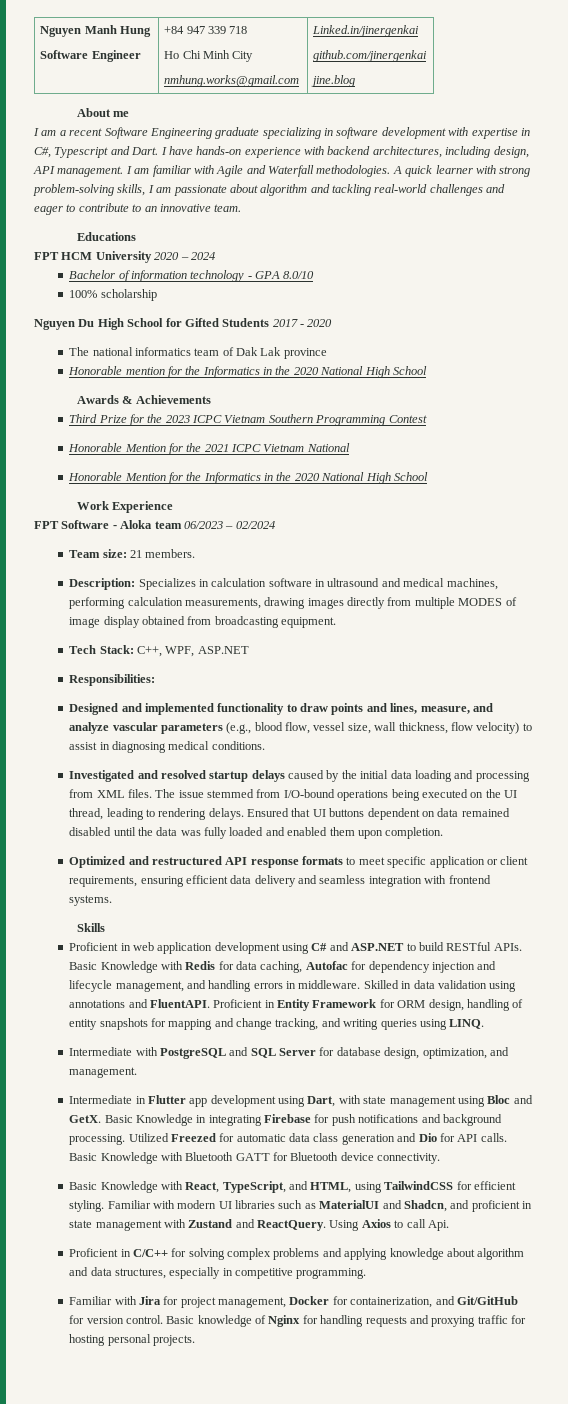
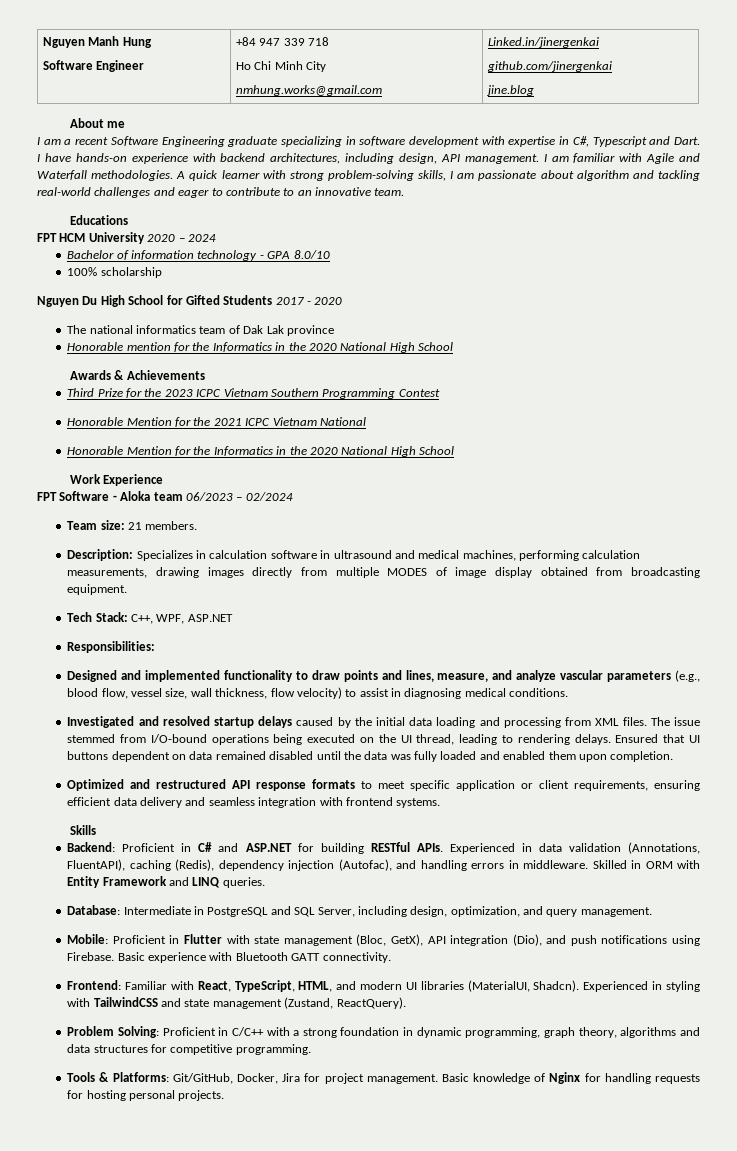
[69,942,522,954] [69,961,497,973] [69,980,184,992] Proficient in web application development using C# and ASP.NET to build RESTful APIs. Basic Knowledge with Redis for data caching, Autofac for dependency injection and lifecycle management, -> [67,842,700,854] [67,859,392,871] Backend: Proficient in C# and ASP.NET for building RESTful APIs. Experienced in data validation (Annotations, FluentAPI), caching (Redis), dependency injection (Autofac),
[413,980,517,992] [69,999,524,1011] [69,1018,485,1030] [69,1047,381,1059] data validation using annotations and FluentAPI. Proficient in Entity Framework for ORM design, handling of entity snapshots for mapping and change tracking, and writing queries using LINQ. // Intermediate with PostgreSQL and SQL Server for database -> [645,860,700,869] [67,876,265,888] [67,905,407,917] ORM with Entity Framework and LINQ queries. // Database: Intermediate in PostgreSQL and SQL Server, including
(509, 1051) none -> [546,909,578,917] query
[69,1095,533,1107] [69,1114,502,1126] [69,1133,507,1145] [69,1152,374,1164] Intermediate in Flutter app development using Dart, with state management using Bloc and GetX. Basic Knowledge in integrating Firebase for push notifications and background processing. Utilized Freezed for automatic data class generation and Dio for API calls. Basic Knowledge with Bluetooth GATT for Bluetooth device -> [67,934,700,946] [67,952,321,963] Mobile: Proficient in Flutter with state management (Bloc, GetX), API integration (Dio), and push notifications using Firebase. Basic experience with Bluetooth GATT
[69,1181,158,1193] Basic Knowledge -> [67,980,168,990] Frontend: Familiar
[289,1181,516,1193] [69,1200,533,1212] [69,1219,449,1231] [69,1248,525,1260] [69,1267,367,1279] [69,1296,518,1308] [69,1315,163,1324] and HTML, using TailwindCSS for efficient styling. Familiar with modern UI libraries such as MaterialUI and Shadcn, and proficient in state management with Zustand and ReactQuery. Using Axios to call Api. // Proficient in C/C++ for solving complex problems and applying knowledge about algorithm and data structures, especially in competitive programming. // Familiar with Jira for project management, Docker for containerization, and Git/GitHub for version control. -> [298,980,701,992] [67,997,406,1009] [67,1026,701,1038] [67,1044,311,1055] [67,1072,438,1084] HTML, and modern UI libraries (MaterialUI, Shadcn). Experienced in styling with TailwindCSS and state management (Zustand, ReactQuery). // Problem Solving: Proficient in C/C++ with a strong foundation in dynamic programming, graph theory, algorithms and data structures for competitive programming. // Tools & Platforms: Git/GitHub, Docker, Jira for project management.
[409,1315,508,1327] and proxying traffic -> (700, 1079) none

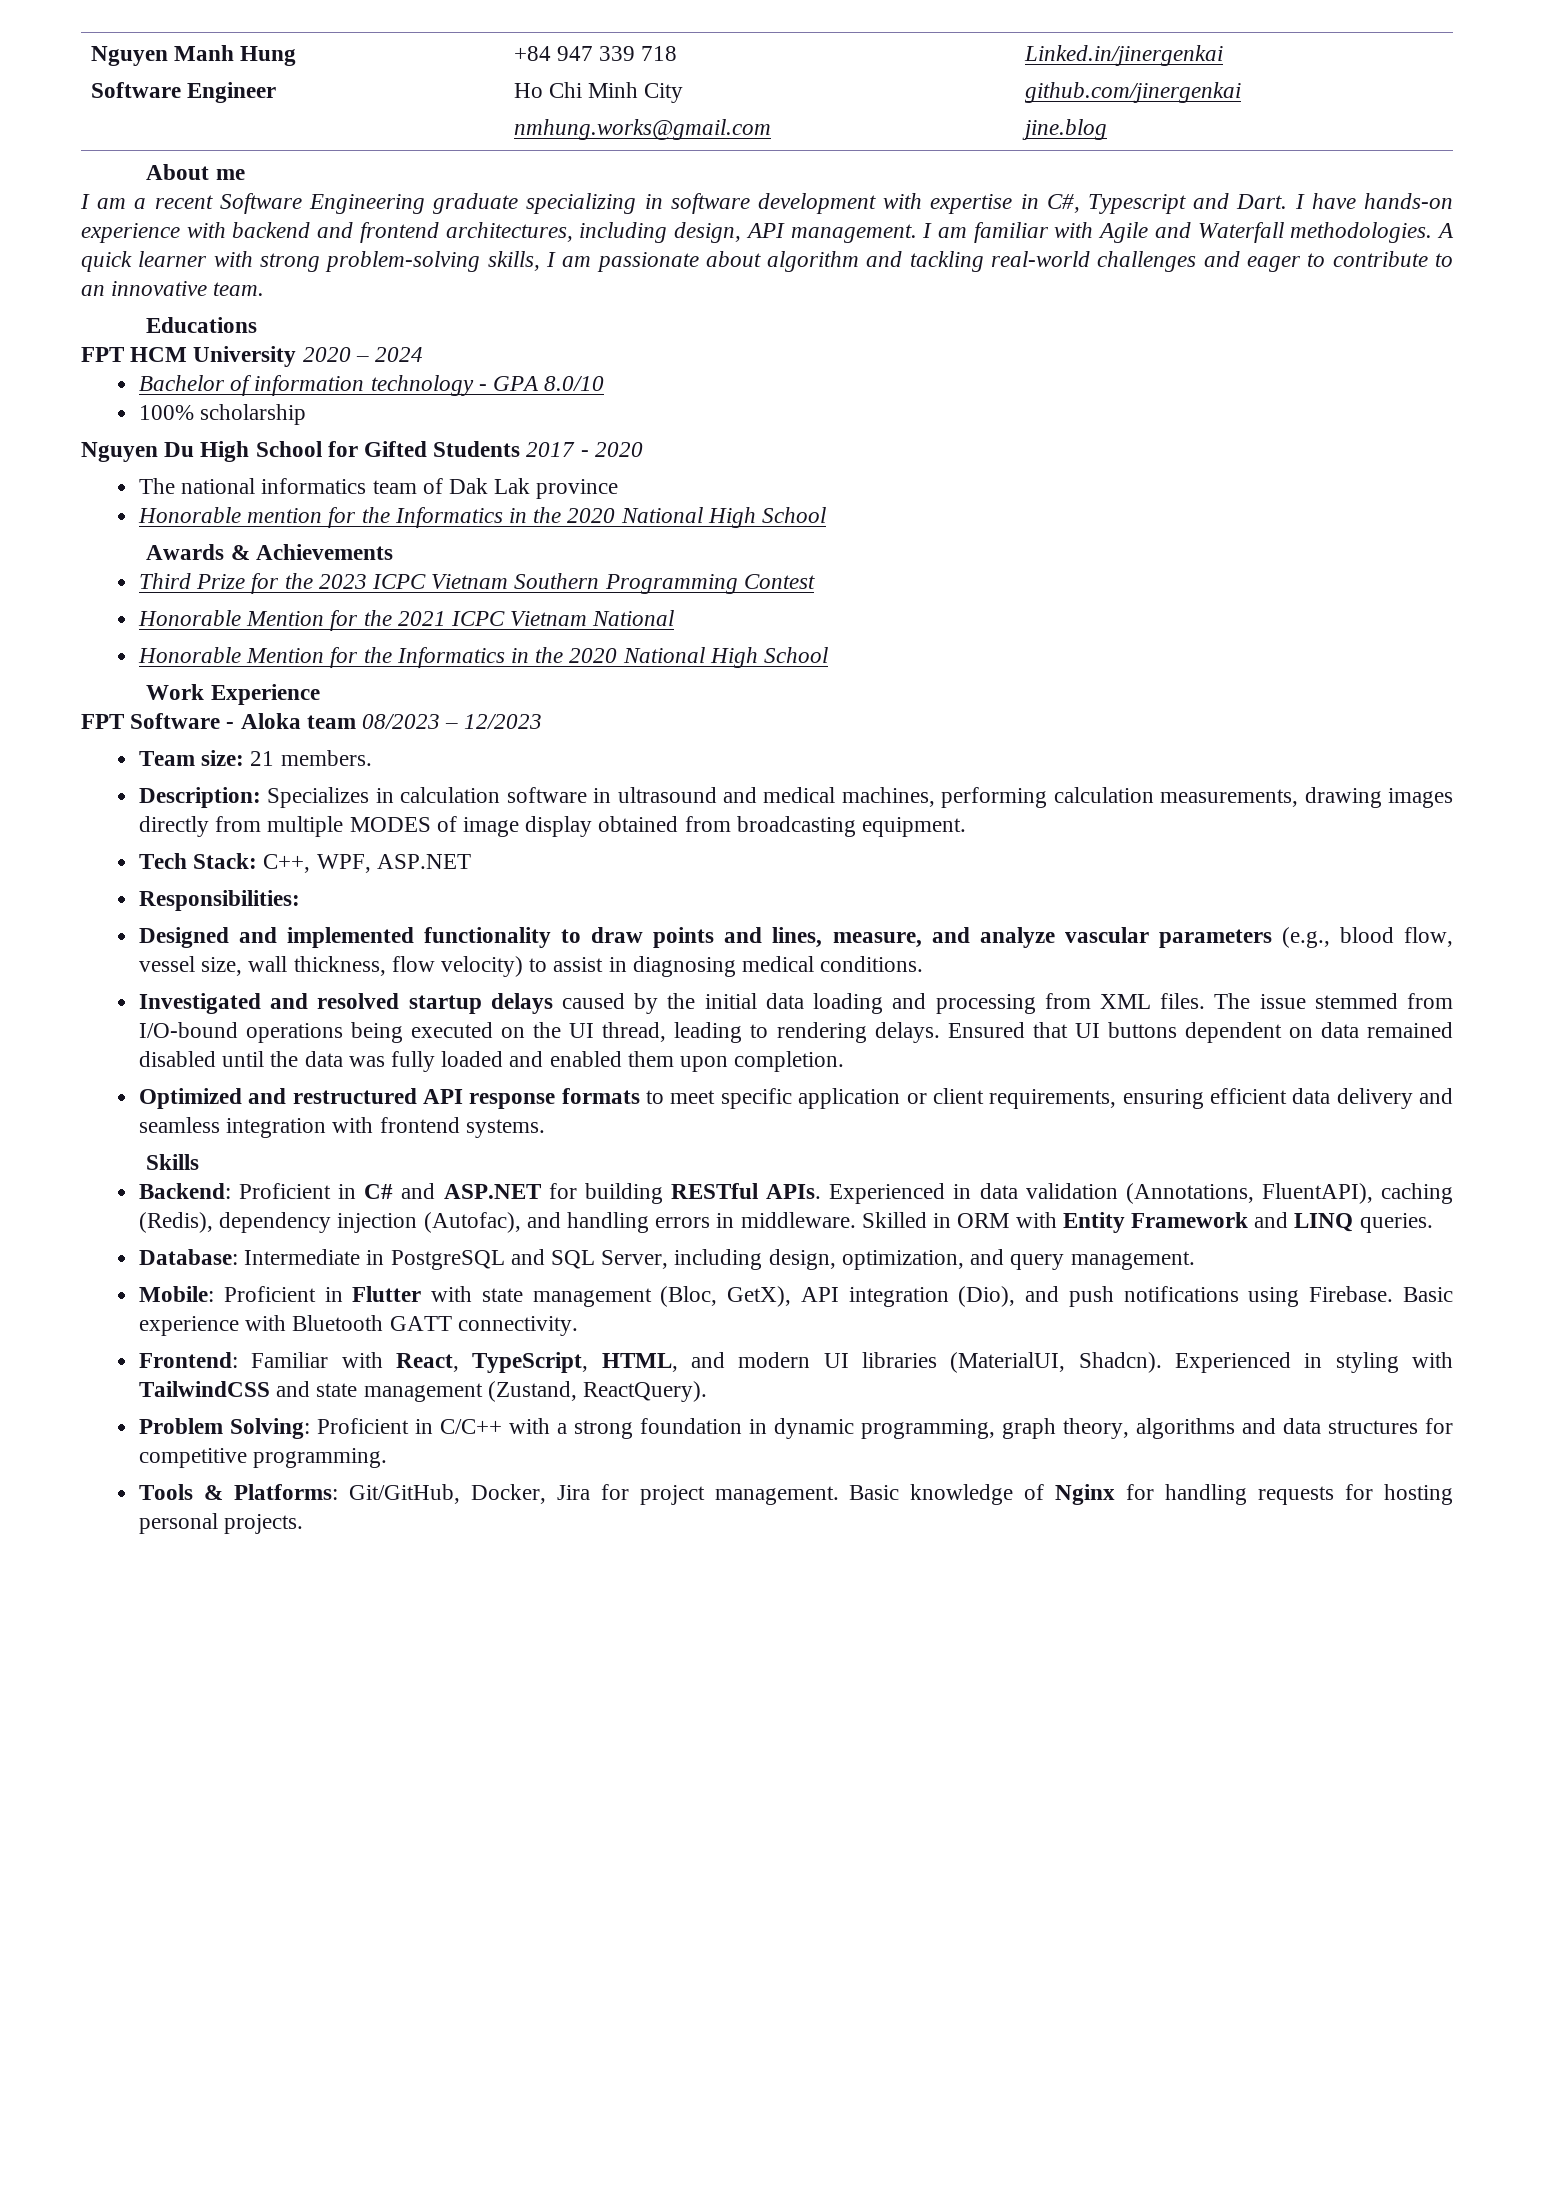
(266, 157) none -> [317,222,439,243] and frontend
[185,492,293,501] 06/2023 – 02/2024 -> [362,714,543,729] 08/2023 – 12/2023

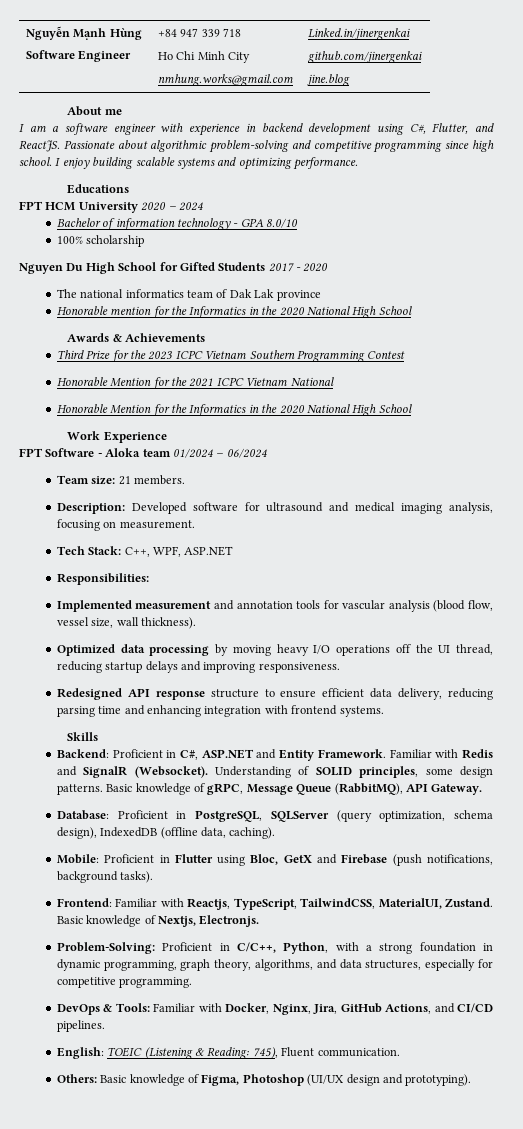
[90,45,296,66] Nguyen Manh Hung -> [25,26,142,40] Nguyễn Mạnh Hùng
[154,193,1454,214] [81,222,1454,243] [81,251,1453,272] [81,281,265,296] recent Software Engineering graduate specializing in software development with expertise in C#, Typescript and Dart. I have hands-on experience with backend and frontend architectures, including design, API management. I am familiar with Agile and Waterfall methodologies. A quick learner with strong problem-solving skills, I am passionate about algorithm and tackling real-world challenges and eager to contribute to an innovative team. -> [65,123,494,136] [19,140,494,153] [19,157,358,170] software engineer with experience in backend development using C#, Flutter, and ReactJS. Passionate about algorithmic problem-solving and competitive programming since high school. I enjoy building scalable systems and optimizing performance.
[362,714,543,729] 08/2023 – 12/2023 -> [172,448,267,458] 01/2024 – 06/2024
[267,787,1453,808] [138,816,967,837] Specializes in calculation software in ultrasound and medical machines, performing calculation measurements, drawing images directly from multiple MODES of image display obtained from broadcasting equipment. -> [131,502,493,514] [56,519,195,531] Developed software for ultrasound and medical imaging analysis, focusing on measurement.
[138,927,1454,948] [138,956,924,977] [138,993,1453,1014] [138,1022,1454,1043] [138,1051,845,1072] [138,1088,1453,1109] [138,1117,220,1133] Designed and implemented functionality to draw points and lines, measure, and analyze vascular parameters (e.g., blood flow, vessel size, wall thickness, flow velocity) to assist in diagnosing medical conditions. // Investigated and resolved startup delays caused by the initial data loading and processing from XML files. The issue stemmed from I/O-bound operations being executed on the UI thread, leading to rendering delays. Ensured that UI buttons dependent on data remained disabled until the data was fully loaded and enabled them upon completion. // Optimized and restructured API response formats to meet specific application or client requirements, ensuring efficient data delivery and seamless -> [56,600,494,612] [56,617,197,629] [56,644,494,656] [56,661,340,673] [56,688,494,700] [56,705,202,717] Implemented measurement and annotation tools for vascular analysis (blood flow, vessel size, wall thickness). // Optimized data processing by moving heavy I/O operations off the UI thread, reducing startup delays and improving responsiveness. // Redesigned API response structure to ensure efficient data delivery, reducing parsing time and enhancing
[364,1183,1453,1204] [138,1212,1433,1233] [138,1249,1195,1270] [138,1286,1453,1307] [138,1315,578,1336] [138,1352,1453,1373] [138,1381,708,1402] [138,1418,502,1439] C# and ASP.NET for building RESTful APIs. Experienced in data validation (Annotations, FluentAPI), caching (Redis), dependency injection (Autofac), and handling errors in middleware. Skilled in ORM with Entity Framework and LINQ queries. // Database: Intermediate in PostgreSQL and SQL Server, including design, optimization, and query management. // Mobile: Proficient in Flutter with state management (Bloc, GetX), API integration (Dio), and push notifications using Firebase. Basic experience with Bluetooth GATT connectivity. // Frontend: Familiar with React, TypeScript, HTML, and modern UI libraries (MaterialUI, Shadcn). Experienced in styling with TailwindCSS and state management (Zustand, ReactQuery). // Problem Solving: Proficient in C/C++ -> [180,749,493,761] [56,766,493,778] [56,783,483,795] [56,810,493,822] [56,827,276,839] [56,854,493,866] [56,871,154,883] [56,898,493,910] [56,915,260,927] [56,942,329,954] C#, ASP.NET and Entity Framework. Familiar with Redis and SignalR (Websocket). Understanding of SOLID principles, some design patterns. Basic knowledge of gRPC, Message Queue (RabbitMQ), API Gateway. // Database: Proficient in PostgreSQL, SQLServer (query optimization, schema design), IndexedDB (offline data, caching). // Mobile: Proficient in Flutter using Bloc, GetX and Firebase (push notifications, background tasks). // Frontend: Familiar with Reactjs, TypeScript, TailwindCSS, MaterialUI, Zustand. Basic knowledge of Nextjs, Electronjs. // Problem-Solving: Proficient in C/C++, Python,
[1135,1418,1235,1439] algorithms -> [255,959,314,971] algorithms,
[1327,1420,1418,1434] structures -> [365,959,476,971] structures, especially
[138,1484,1454,1505] [138,1513,304,1534] Tools & Platforms: Git/GitHub, Docker, Jira for project management. Basic knowledge of Nginx for handling requests for hosting personal projects. -> [56,1003,493,1015] [56,1020,105,1032] [56,1047,400,1059] [56,1074,472,1086] DevOps & Tools: Familiar with Docker, Nginx, Jira, GitHub Actions, and CI/CD pipelines. // English: TOEIC (Listening & Reading: 745), Fluent communication. // Others: Basic knowledge of Figma, Photoshop (UI/UX design and prototyping).

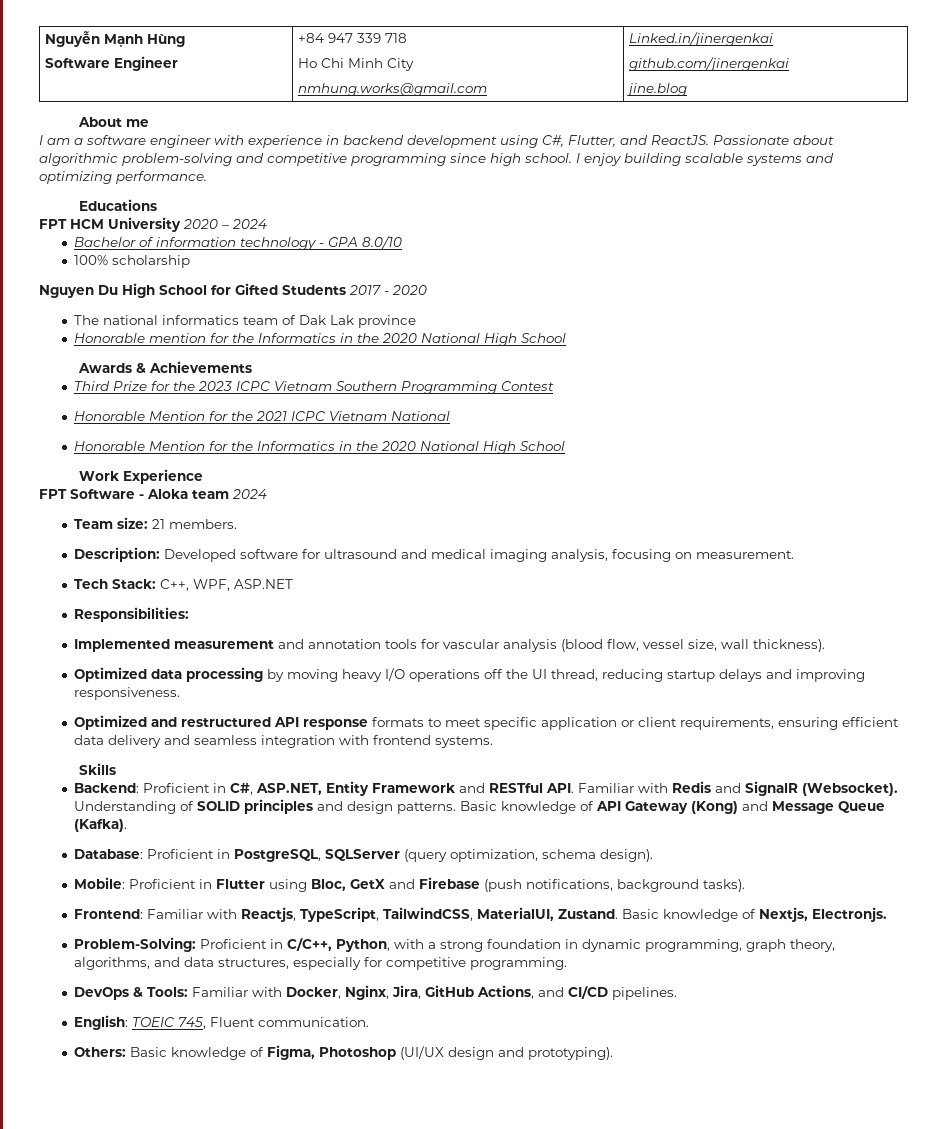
[172,448,267,458] 01/2024 – 06/2024 -> [232,489,267,499] 2024
[56,688,494,700] [56,705,202,717] Redesigned API response structure to ensure efficient data delivery, reducing parsing time and enhancing -> [73,715,899,730] [73,735,257,748] Optimized and restructured API response formats to meet specific application or client requirements, ensuring efficient data delivery and seamless
[201,749,386,761] ASP.NET and Entity Framework. -> [255,781,574,796] ASP.NET, Entity Framework and RESTful API.
[359,766,453,778] principles, some -> [243,799,343,814] principles and
[207,783,483,795] gRPC, Message Queue (RabbitMQ), API Gateway. -> [595,801,885,814] [73,819,127,832] API Gateway (Kong) and Message Queue (Kafka).
[56,827,276,839] design), IndexedDB (offline data, caching). -> [599,849,653,862] design).
[144,1047,278,1059] (Listening & Reading: 745), -> [177,1017,206,1029] 745,

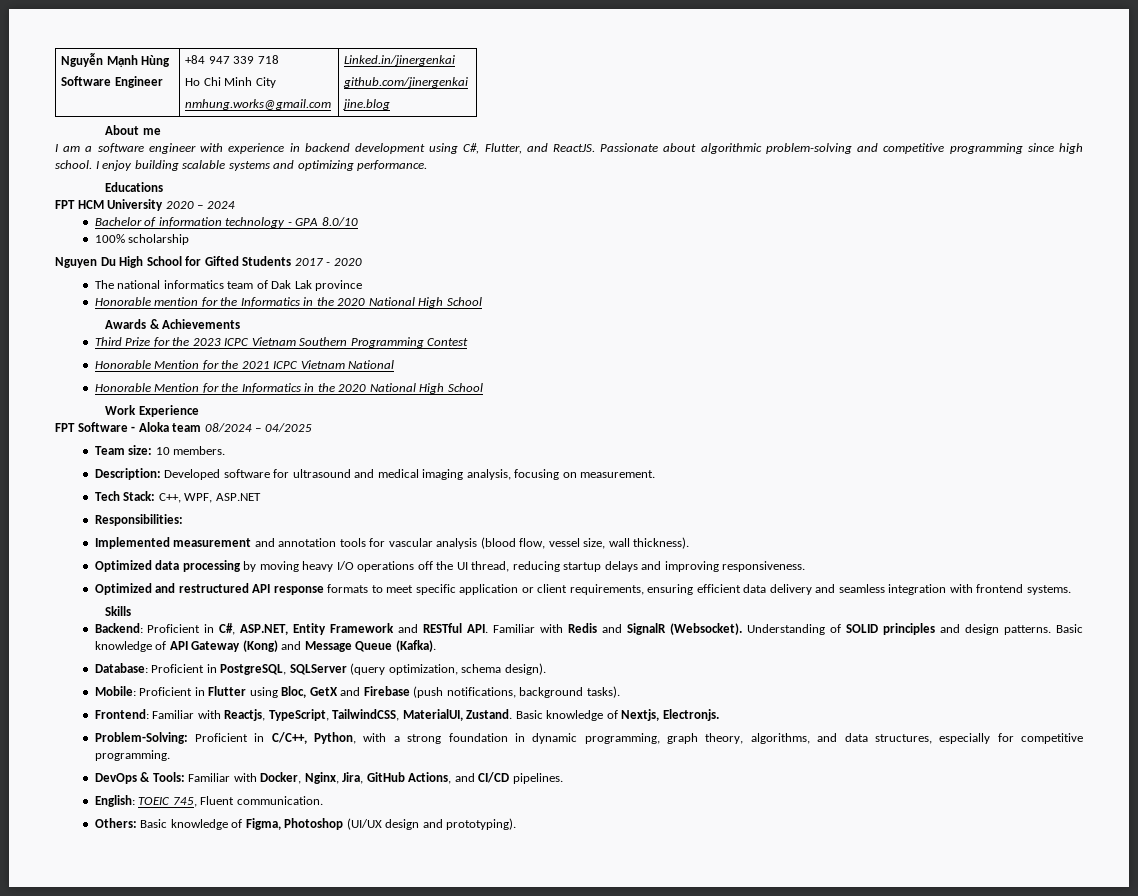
[232,489,267,499] 2024 -> [204,423,312,432] 08/2024 – 04/2025
[151,519,165,529] 21 -> [155,447,170,455] 10

